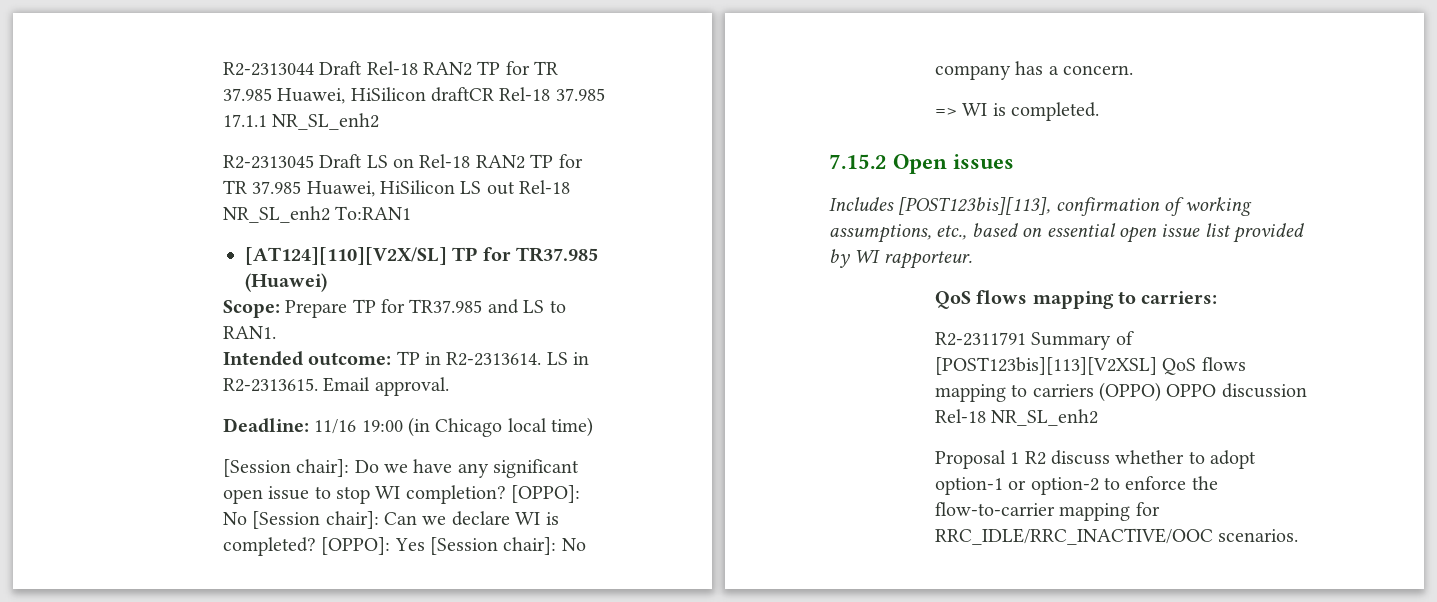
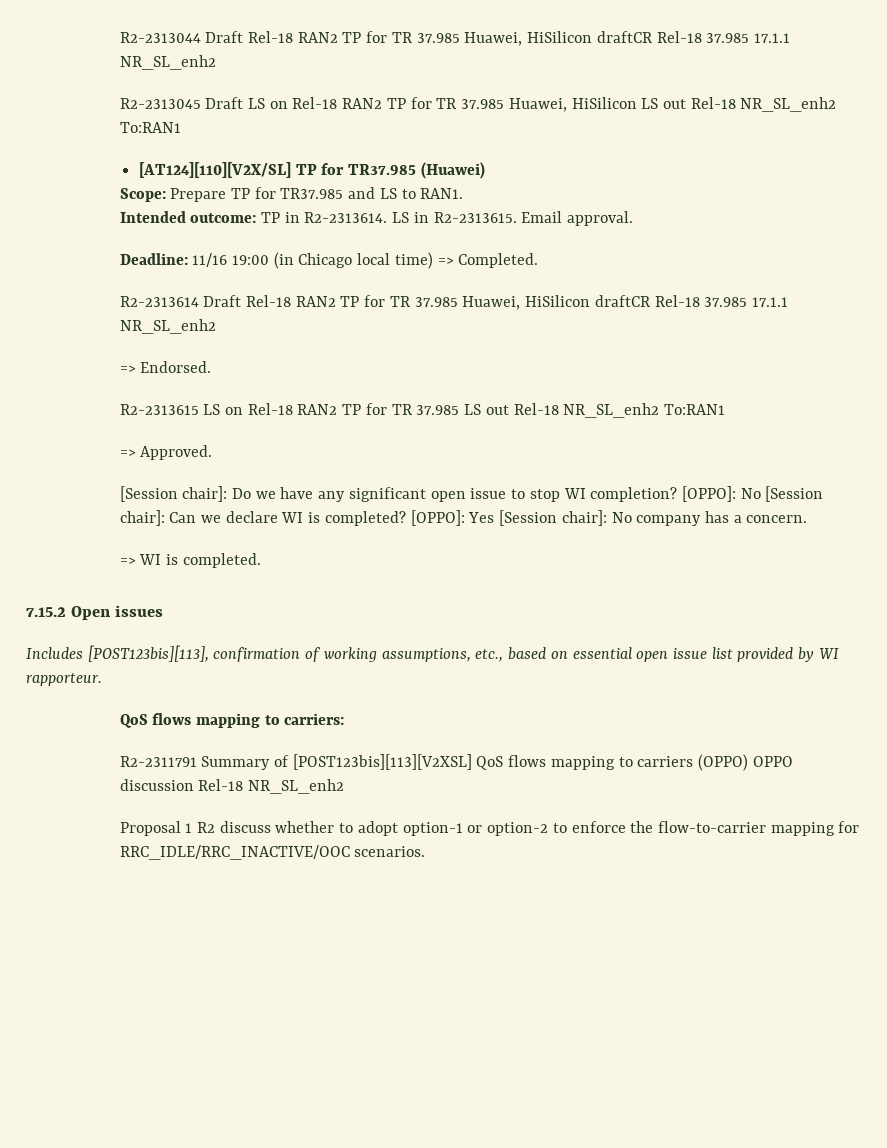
(594, 427) none -> [437,253,539,268] [119,295,788,310] [119,319,216,334] [119,361,212,373] [119,403,725,418] [119,445,213,460] => Completed. // R2-2313614 Draft Rel-18 RAN2 TP for TR 37.985 Huawei, HiSilicon draftCR Rel-18 37.985 17.1.1 NR_SL_enh2 // => Endorsed. // R2-2313615 LS on Rel-18 RAN2 TP for TR 37.985 LS out Rel-18 NR_SL_enh2 To:RAN1 // => Approved.

